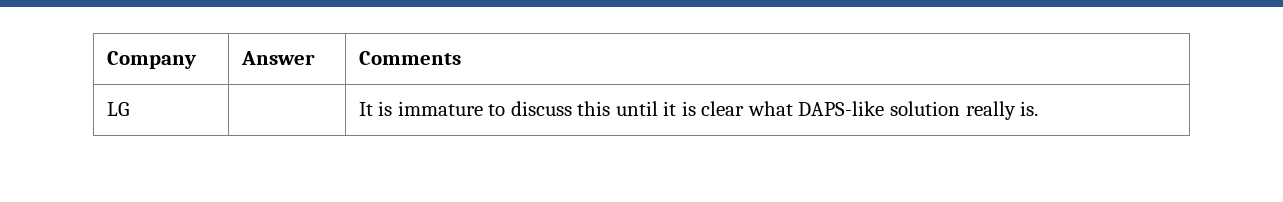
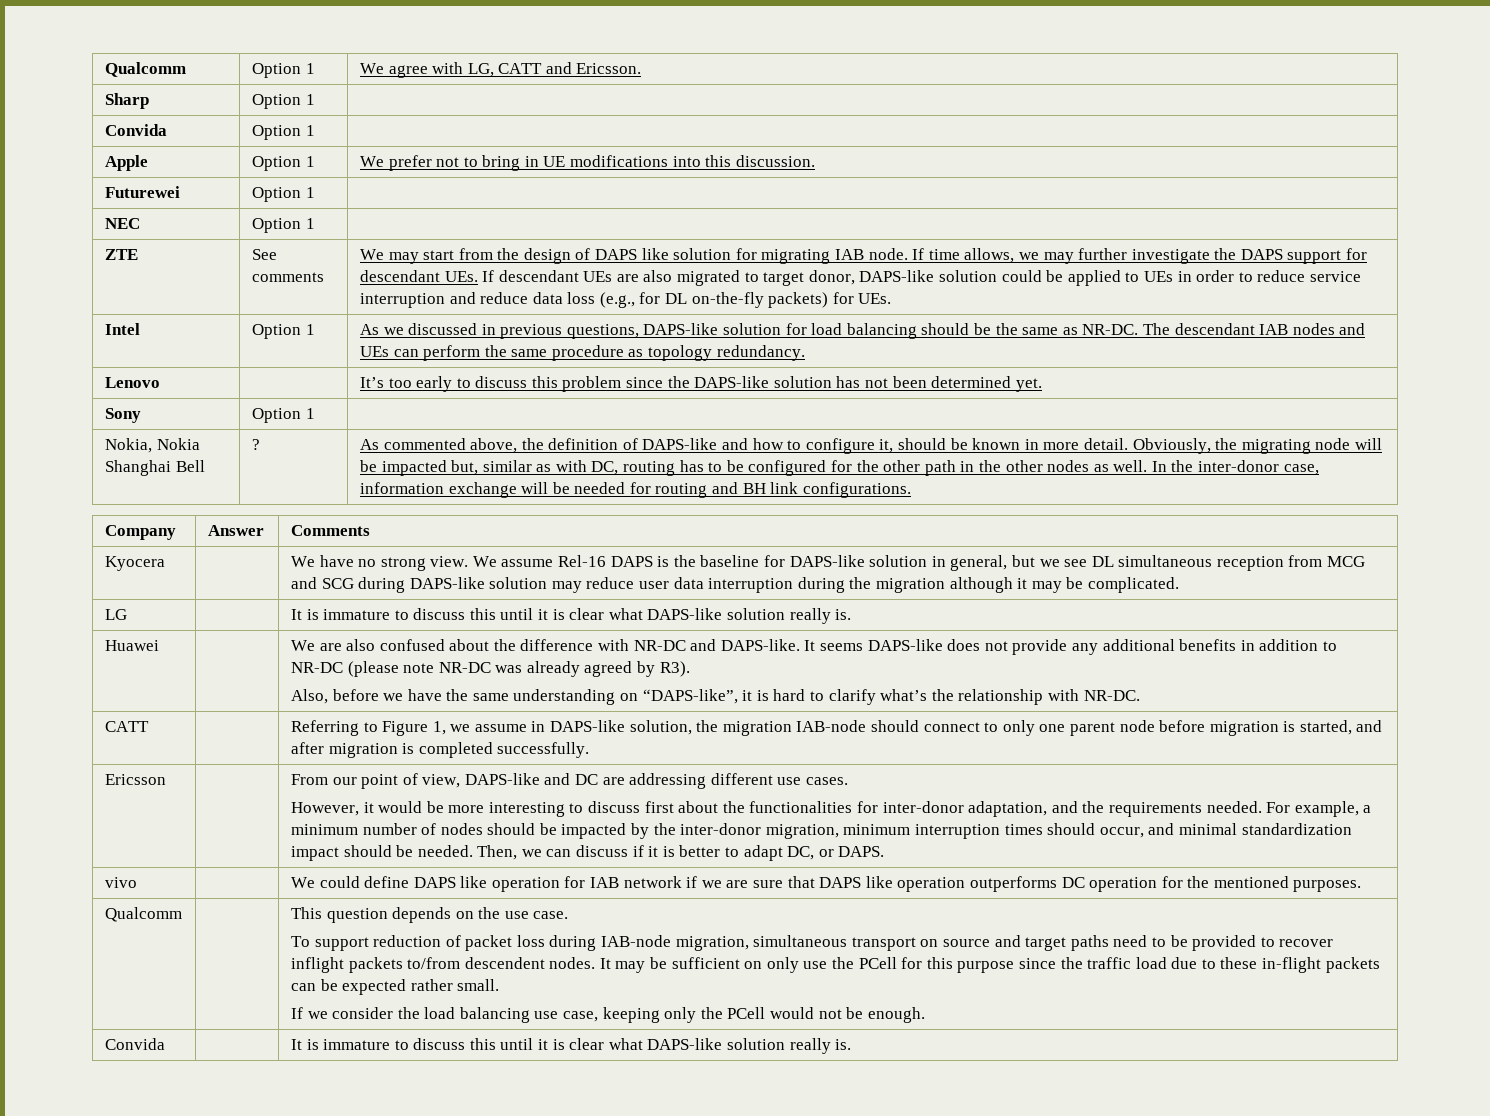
[106,51,196,69] [240,51,315,65] [358,51,461,65] Company | Answer | Comments -> [104,62,186,77] [251,63,315,78] [359,62,642,78] [104,93,149,109] [251,94,315,109] [104,124,167,136] [251,125,315,140] [104,155,148,171] [251,156,315,171] [359,155,815,171] [104,186,180,198] [251,187,315,202] [104,218,140,229] [251,218,315,233] [104,249,138,260] [251,249,277,260] [251,272,324,282] [359,248,1368,264] [359,270,1361,286] [359,292,892,308] [104,323,140,335] [251,324,315,339] [359,323,1366,339] [359,345,805,361] [104,377,160,388] [359,376,1042,392] [104,408,141,423] [251,408,315,423] [104,438,200,453] [104,460,205,476] [251,439,260,450] [359,438,1382,454] [359,460,1319,476] [359,482,911,498] [104,525,176,540] [207,525,264,536] [290,525,370,536] [104,556,165,571] [290,555,1366,571] [290,577,1179,593] Qualcomm | Option 1 | We agree with LG, CATT and Ericsson. // Sharp | Option 1 | // Convida | Option 1 | // Apple | Option 1 | We prefer not to bring in UE modifications into this discussion. // Futurewei | Option 1 | // NEC | Option 1 | // ZTE | See comments | We may start from the design of DAPS like solution for migrating IAB node. If time allows, we may further investigate the DAPS support for descendant UEs. If descendant UEs are also migrated to target donor, DAPS-like solution could be applied to UEs in order to reduce service interruption and reduce data loss (e.g., for DL on-the-fly packets) for UEs. // Intel | Option 1 | As we discussed in previous questions, DAPS-like solution for load balancing should be the same as NR-DC. The descendant IAB nodes and UEs can perform the same procedure as topology redundancy. // Lenovo | | It’s too early to discuss this problem since the DAPS-like solution has not been determined yet. // Sony | Option 1 | // Nokia, Nokia Shanghai Bell | ? | As commented above, the definition of DAPS-like and how to configure it, should be known in more detail. Obviously, the migrating node will be impacted but, similar as with DC, routing has to be configured for the other path in the other nodes as well. In the inter-donor case, information exchange will be needed for routing and BH link configurations. // Company | Answer | Comments // Kyocera | | We have no strong view. We assume Rel-16 DAPS is the baseline for DAPS-like solution in general, but we see DL simultaneous reception from MCG and SCG during DAPS-like solution may reduce user data interruption during the migration although it may be complicated.
(1039, 108) none -> [104,640,159,651] [290,639,1337,655] [290,661,690,677] [290,689,1140,705] [104,721,149,732] [290,720,1383,736] [290,742,590,758] [104,774,166,785] [290,773,848,789] [290,801,1372,817] [290,823,1352,839] [290,845,885,861] [104,877,137,888] [290,876,1362,892] [104,907,182,922] [290,907,569,923] [290,935,1334,951] [290,957,1380,973] [290,979,500,995] [290,1007,925,1023] [104,1038,165,1050] [290,1038,852,1054] // Huawei | | We are also confused about the difference with NR-DC and DAPS-like. It seems DAPS-like does not provide any additional benefits in addition to NR-DC (please note NR-DC was already agreed by R3). // Also, before we have the same understanding on “DAPS-like”, it is hard to clarify what’s the relationship with NR-DC. // CATT | | Referring to Figure 1, we assume in DAPS-like solution, the migration IAB-node should connect to only one parent node before migration is started, and after migration is completed successfully. // Ericsson | | From our point of view, DAPS-like and DC are addressing different use cases. // However, it would be more interesting to discuss first about the functionalities for inter-donor adaptation, and the requirements needed. For example, a minimum number of nodes should be impacted by the inter-donor migration, minimum interruption times should occur, and minimal standardization impact should be needed. Then, we can discuss if it is better to adapt DC, or DAPS. // vivo | | We could define DAPS like operation for IAB network if we are sure that DAPS like operation outperforms DC operation for the mentioned purposes. // Qualcomm | | This question depends on the use case. // To support reduction of packet loss during IAB-node migration, simultaneous transport on source and target paths need to be provided to recover inflight packets to/from descendent nodes. It may be sufficient on only use the PCell for this purpose since the traffic load due to these in-flight packets can be expected rather small. // If we consider the load balancing use case, keeping only the PCell would not be enough. // Convida | | It is immature to discuss this until it is clear what DAPS-like solution really is.

